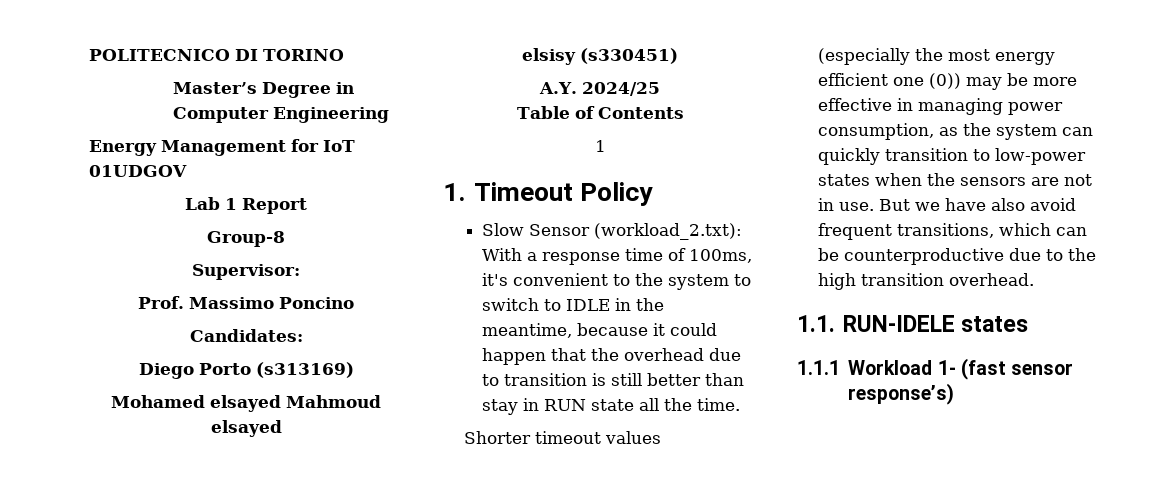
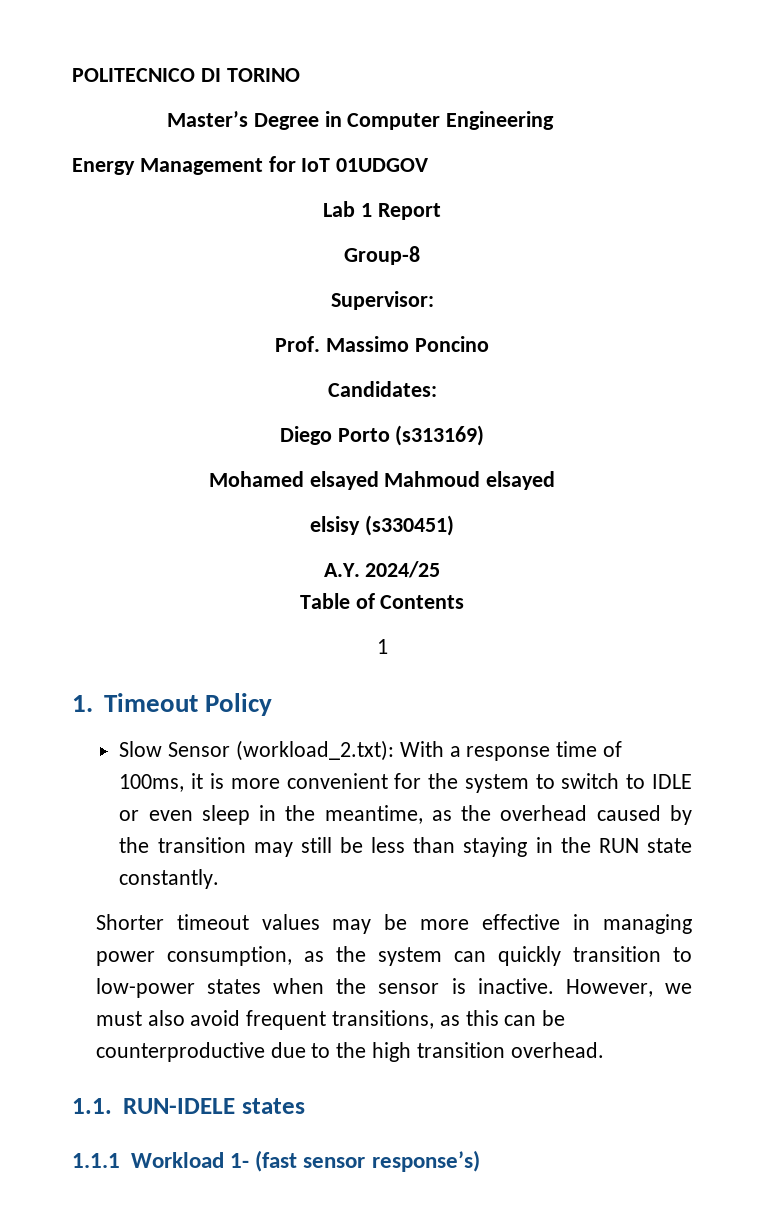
[482,273,631,286] it's convenient to -> [191,773,422,789] it is more convenient for
[615,298,665,311] [482,323,718,338] [482,348,742,365] [482,373,745,386] [482,398,741,415] [463,431,661,444] [817,48,1055,65] [817,73,961,89] in the meantime, because it could happen that the overhead due to transition is still better than stay in RUN state all the time. // Shorter timeout values (especially the most energy efficient one (0)) -> [119,805,692,825] [119,837,692,857] [119,869,220,889] [95,914,320,930] or even sleep in the meantime, as the overhead caused by the transition may still be less than staying in the RUN state constantly. // Shorter timeout values
[959,174,1092,186] [817,198,986,211] sensors are not in use. But we have -> [378,978,692,997] [95,1011,142,1026] sensor is inactive. However, we must
[998,223,1051,236] which -> [439,1010,499,1026] as this

